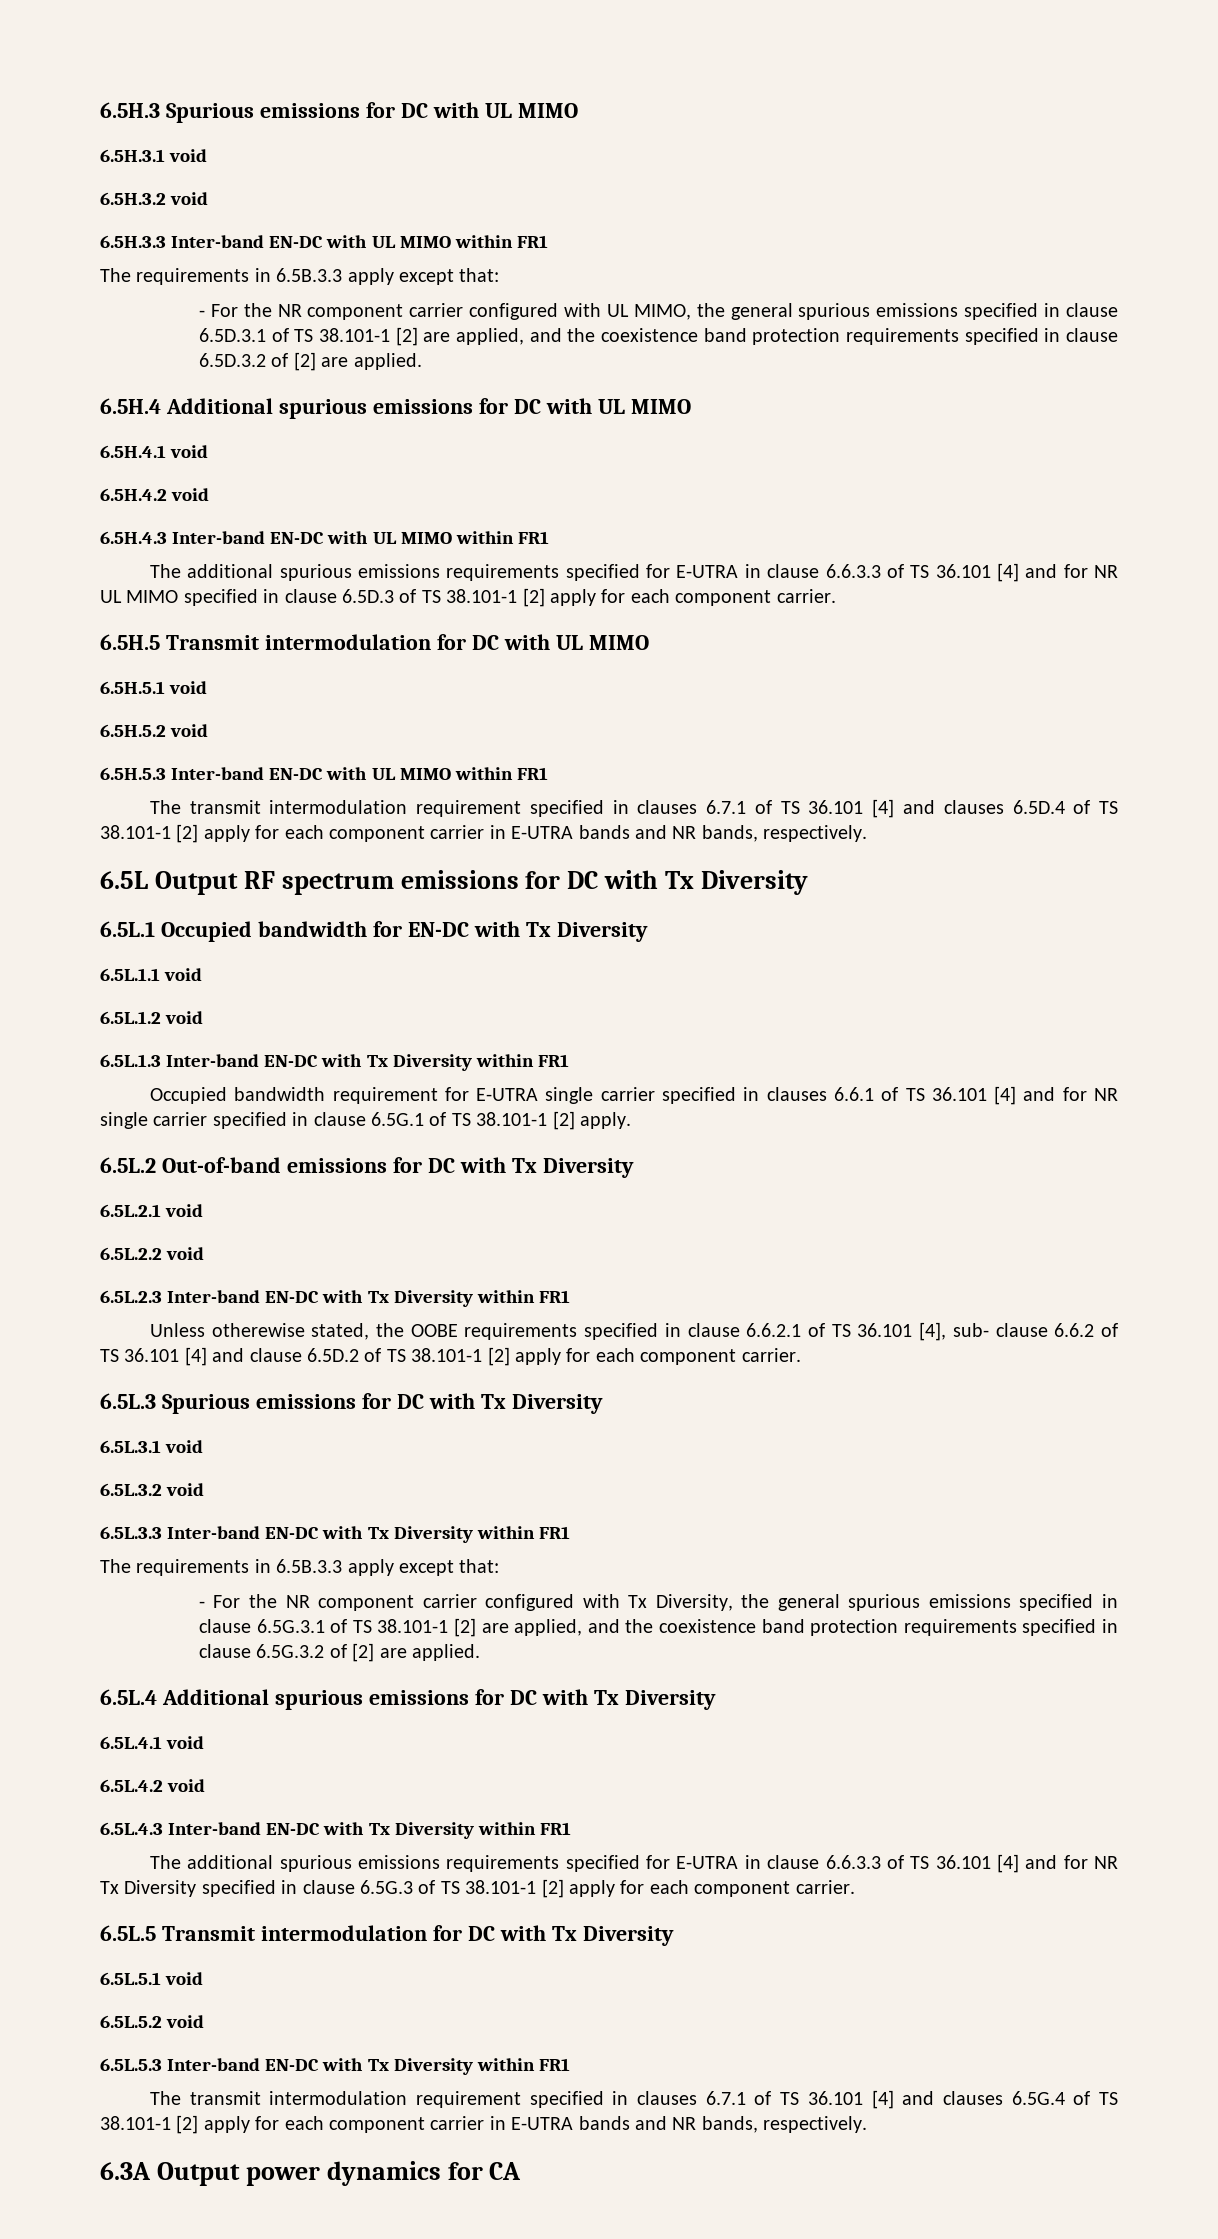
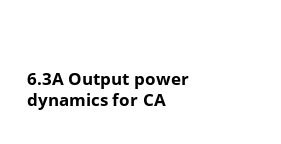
[100,102,578,123] [100,149,208,162] [100,192,209,205] [100,235,548,248] [100,268,500,285] [198,303,1118,320] [198,327,1119,346] [198,352,422,371] [100,398,691,419] [100,445,209,458] [100,488,210,501] [100,531,549,544] [149,563,1118,582] [100,588,836,607] [100,634,649,650] [100,681,208,694] [100,724,209,737] [100,767,548,780] [149,799,1118,818] [100,824,868,843] [100,870,808,895] [100,921,648,942] [100,968,203,981] [100,1011,204,1024] [100,1054,569,1071] [149,1086,1118,1105] [100,1111,631,1130] [100,1157,634,1178] [100,1204,204,1217] [100,1247,205,1260] [100,1290,570,1307] [149,1322,1118,1341] [100,1347,801,1366] [100,1393,603,1414] [100,1440,204,1453] [100,1483,205,1496] [100,1526,570,1543] [100,1559,500,1576] [198,1594,1119,1611] [198,1618,1118,1637] [198,1643,480,1662] [100,1689,716,1710] [100,1736,205,1749] [100,1779,206,1792] [100,1822,571,1839] [149,1854,1118,1873] [100,1879,855,1898] [100,1925,674,1946] [100,1972,204,1985] [100,2015,205,2028] [100,2058,570,2075] [149,2090,1118,2109] [100,2115,868,2134] 6.5H.3 Spurious emissions for DC with UL MIMO // 6.5H.3.1 void // 6.5H.3.2 void // 6.5H.3.3 Inter-band EN-DC with UL MIMO within FR1 // The requirements in 6.5B.3.3 apply except that: // - For the NR component carrier configured with UL MIMO, the general spurious emissions specified in clause 6.5D.3.1 of TS 38.101-1 [2] are applied, and the coexistence band protection requirements specified in clause 6.5D.3.2 of [2] are applied. // 6.5H.4 Additional spurious emissions for DC with UL MIMO // 6.5H.4.1 void // 6.5H.4.2 void // 6.5H.4.3 Inter-band EN-DC with UL MIMO within FR1 // The additional spurious emissions requirements specified for E-UTRA in clause 6.6.3.3 of TS 36.101 [4] and for NR UL MIMO specified in clause 6.5D.3 of TS 38.101-1 [2] apply for each component carrier. // 6.5H.5 Transmit intermodulation for DC with UL MIMO // 6.5H.5.1 void // 6.5H.5.2 void // 6.5H.5.3 Inter-band EN-DC with UL MIMO within FR1 // The transmit intermodulation requirement specified in clauses 6.7.1 of TS 36.101 [4] and clauses 6.5D.4 of TS 38.101-1 [2] apply for each component carrier in E-UTRA bands and NR bands, respectively. // 6.5L Output RF spectrum emissions for DC with Tx Diversity // 6.5L.1 Occupied bandwidth for EN-DC with Tx Diversity // 6.5L.1.1 void // 6.5L.1.2 void // 6.5L.1.3 Inter-band EN-DC with Tx Diversity within FR1 // Occupied bandwidth requirement for E-UTRA single carrier specified in clauses 6.6.1 of TS 36.101 [4] and for NR single carrier specified in clause 6.5G.1 of TS 38.101-1 [2] apply. // 6.5L.2 Out-of-band emissions for DC with Tx Diversity // 6.5L.2.1 void // 6.5L.2.2 void // 6.5L.2.3 Inter-band EN-DC with Tx Diversity within FR1 // Unless otherewise stated, the OOBE requirements specified in clause 6.6.2.1 of TS 36.101 [4], sub- clause 6.6.2 of TS 36.101 [4] and clause 6.5D.2 of TS 38.101-1 [2] apply for each component carrier. // 6.5L.3 Spurious emissions for DC with Tx Diversity // 6.5L.3.1 void // 6.5L.3.2 void // 6.5L.3.3 Inter-band EN-DC with Tx Diversity within FR1 // The requirements in 6.5B.3.3 apply except that: // - For the NR component carrier configured with Tx Diversity, the general spurious emissions specified in clause 6.5G.3.1 of TS 38.101-1 [2] are applied, and the coexistence band protection requirements specified in clause 6.5G.3.2 of [2] are applied. // 6.5L.4 Additional spurious emissions for DC with Tx Diversity // 6.5L.4.1 void // 6.5L.4.2 void // 6.5L.4.3 Inter-band EN-DC with Tx Diversity within FR1 // The additional spurious emissions requirements specified for E-UTRA in clause 6.6.3.3 of TS 36.101 [4] and for NR Tx Diversity specified in clause 6.5G.3 of TS 38.101-1 [2] apply for each component carrier. // 6.5L.5 Transmit intermodulation for DC with Tx Diversity // 6.5L.5.1 void // 6.5L.5.2 void // 6.5L.5.3 Inter-band EN-DC with Tx Diversity within FR1 // The transmit intermodulation requirement specified in clauses 6.7.1 of TS 36.101 [4] and clauses 6.5G.4 of TS 38.101-1 [2] apply for each component carrier in E-UTRA bands and NR bands, respectively. // -> (27, 79) none

